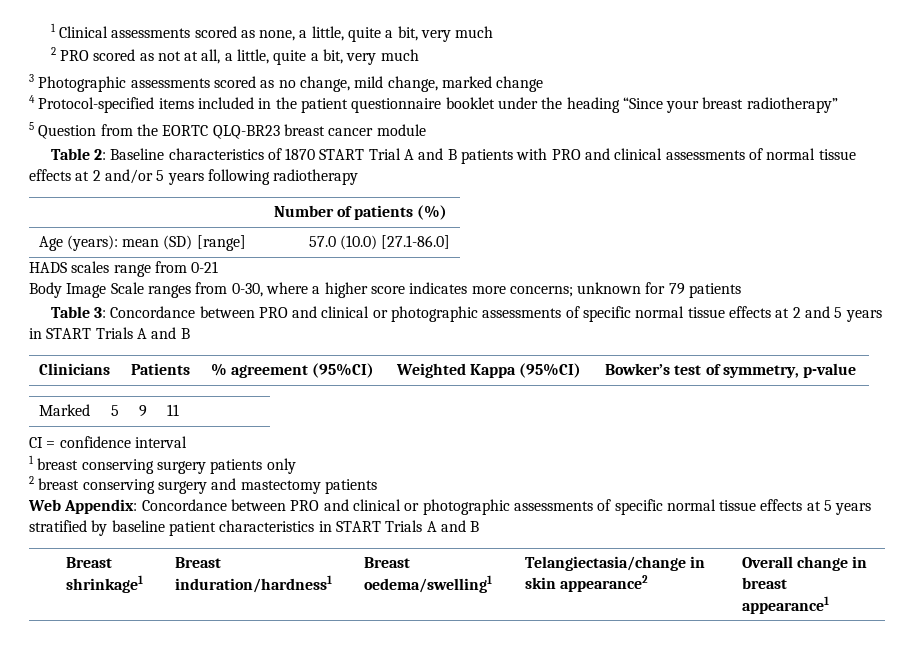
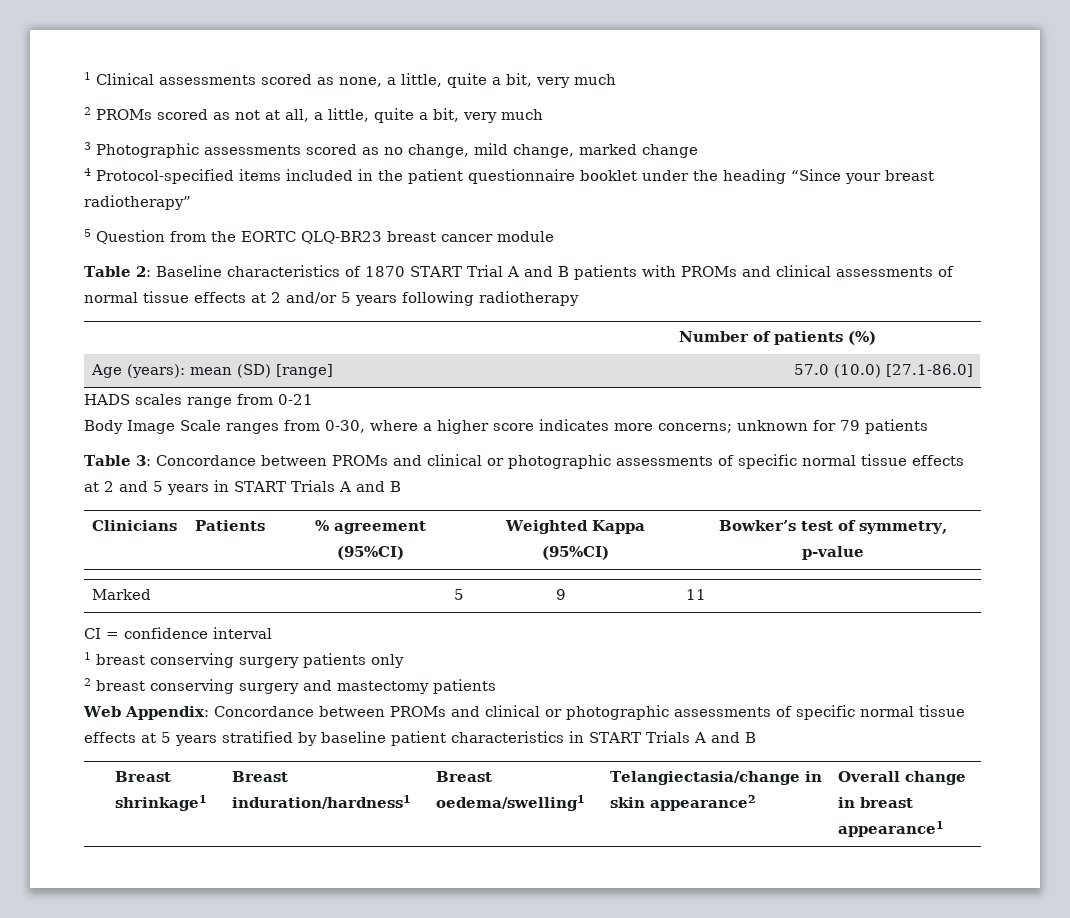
[59,50,89,61] PRO -> [96,109,152,120] PROMs
[551,149,581,160] PRO -> [680,266,737,277] PROMs
[258,307,288,318] PRO -> [331,455,388,466] PROMs
[290,500,320,511] PRO -> [389,706,446,717] PROMs

